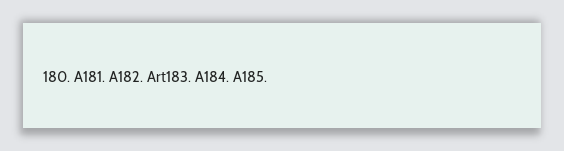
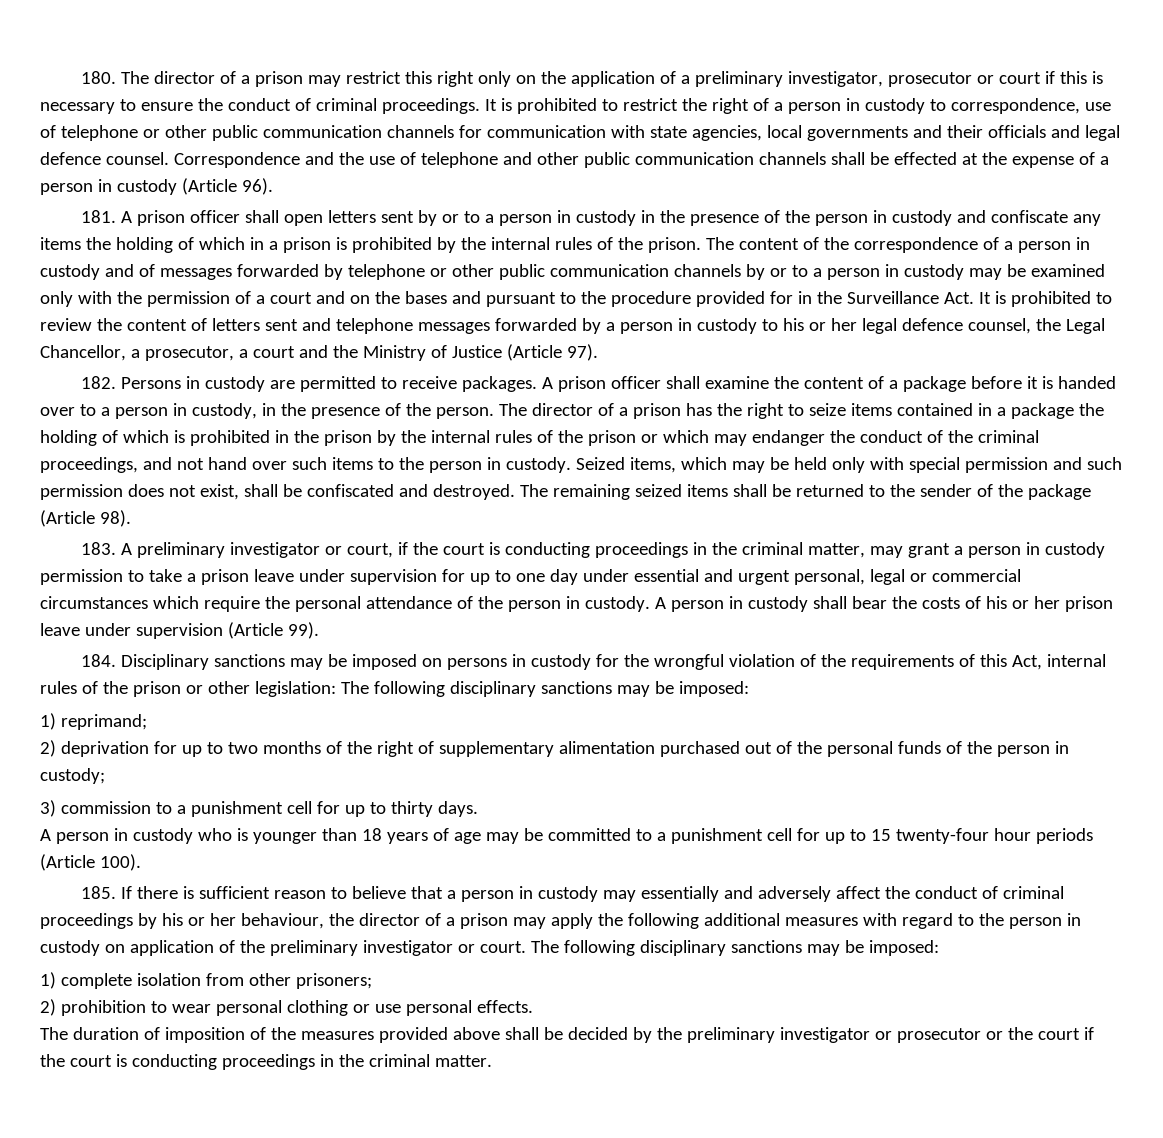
[73,71,267,82] A181. A182. Art183. A184. A185. -> [121,71,1104,87] [40,98,1111,114] [40,125,1120,141] [40,152,1109,168] [40,178,273,195] [81,210,1102,226] [40,237,1090,253] [40,264,1105,280] [40,291,1112,307] [40,318,1105,334] [40,344,598,361] [81,376,1117,392] [40,403,1104,419] [40,430,1039,446] [40,457,1122,473] [40,484,1091,500] [40,510,131,527] [81,542,1106,558] [40,569,1021,585] [40,596,1113,612] [40,622,319,639] [81,654,1107,670] [40,681,749,697] [40,713,147,730] [40,740,1069,757] [40,768,105,784] [40,800,478,817] [40,828,1093,844] [40,854,141,871] [81,886,1065,902] [40,913,1081,929] [40,940,939,956] [40,972,372,989] [40,999,533,1016] [40,1027,1094,1043] [40,1054,492,1070] The director of a prison may restrict this right only on the application of a preliminary investigator, prosecutor or court if this is necessary to ensure the conduct of criminal proceedings. It is prohibited to restrict the right of a person in custody to correspondence, use of telephone or other public communication channels for communication with state agencies, local governments and their officials and legal defence counsel. Correspondence and the use of telephone and other public communication channels shall be effected at the expense of a person in custody (Article 96). // 181. A prison officer shall open letters sent by or to a person in custody in the presence of the person in custody and confiscate any items the holding of which in a prison is prohibited by the internal rules of the prison. The content of the correspondence of a person in custody and of messages forwarded by telephone or other public communication channels by or to a person in custody may be examined only with the permission of a court and on the bases and pursuant to the procedure provided for in the Surveillance Act. It is prohibited to review the content of letters sent and telephone messages forwarded by a person in custody to his or her legal defence counsel, the Legal Chancellor, a prosecutor, a court and the Ministry of Justice (Article 97). // 182. Persons in custody are permitted to receive packages. A prison officer shall examine the content of a package before it is handed over to a person in custody, in the presence of the person. The director of a prison has the right to seize items contained in a package the holding of which is prohibited in the prison by the internal rules of the prison or which may endanger the conduct of the criminal proceedings, and not hand over such items to the person in custody. Seized items, which may be held only with special permission and such permission does not exist, shall be confiscated and destroyed. The remaining seized items shall be returned to the sender of the package (Article 98). // 183. A preliminary investigator or court, if the court is conducting proceedings in the criminal matter, may grant a person in custody permission to take a prison leave under supervision for up to one day under essential and urgent personal, legal or commercial circumstances which require the personal attendance of the person in custody. A person in custody shall bear the costs of his or her prison leave under supervision (Article 99). // 184. Disciplinary sanctions may be imposed on persons in custody for the wrongful violation of the requirements of this Act, internal rules of the prison or other legislation: The following disciplinary sanctions may be imposed: // 1) reprimand; // 2) deprivation for up to two months of the right of supplementary alimentation purchased out of the personal funds of the person in custody; // 3) commission to a punishment cell for up to thirty days. // A person in custody who is younger than 18 years of age may be committed to a punishment cell for up to 15 twenty-four hour periods (Article 100). // 185. If there is sufficient reason to believe that a person in custody may essentially and adversely affect the conduct of criminal proceedings by his or her behaviour, the director of a prison may apply the following additional measures with regard to the person in custody on application of the preliminary investigator or court. The following disciplinary sanctions may be imposed: // 1) complete isolation from other prisoners; // 2) prohibition to wear personal clothing or use personal effects. // The duration of imposition of the measures provided above shall be decided by the preliminary investigator or prosecutor or the court if the court is conducting proceedings in the criminal matter.

